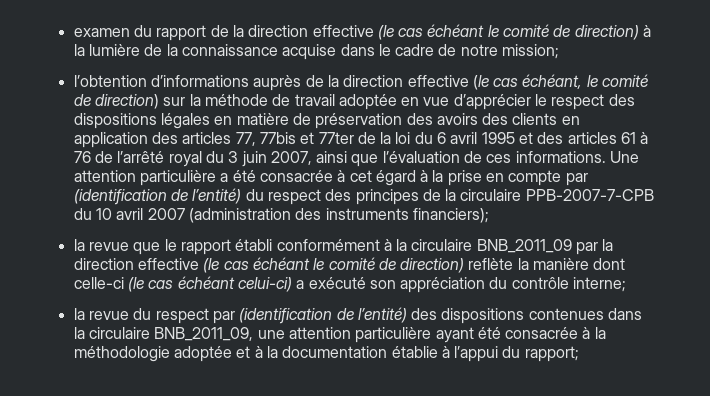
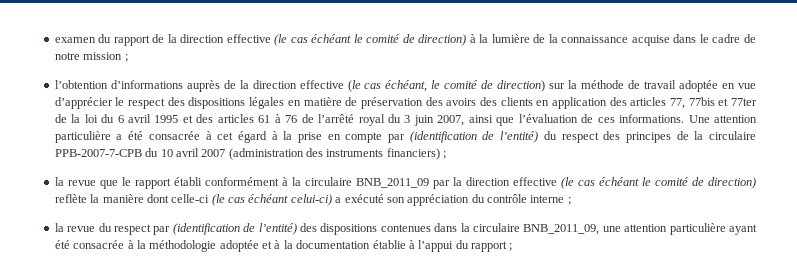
[502,44,560,59] mission; -> [83,52,128,62] mission ;
[412,208,489,223] financiers); -> [386,148,447,160] financiers) ;
[573,277,627,292] interne; -> [530,195,571,205] interne ;
[524,346,579,362] rapport; -> [471,241,513,252] rapport ;

